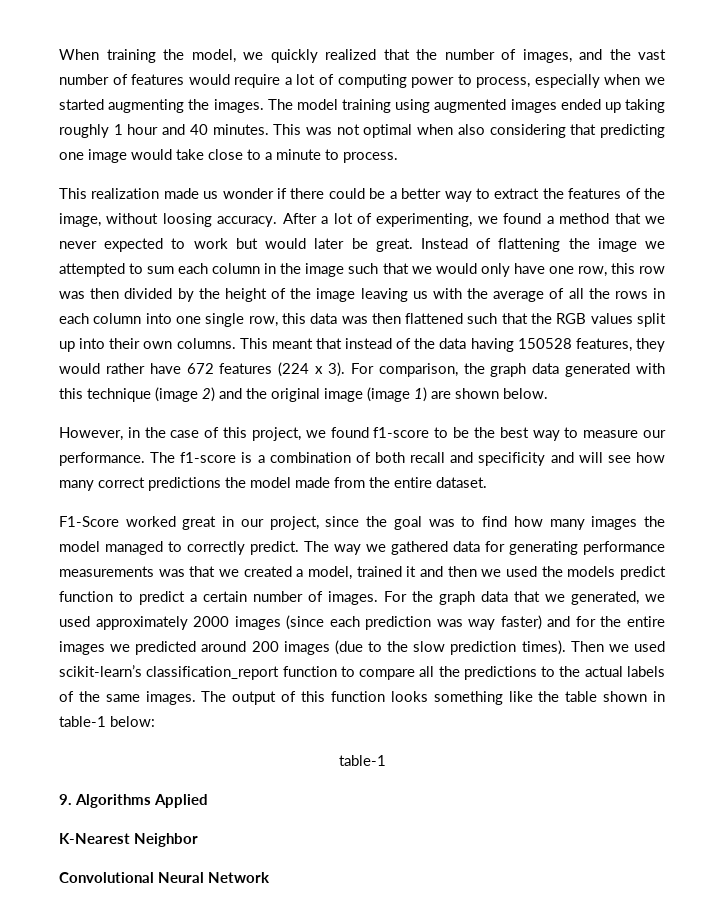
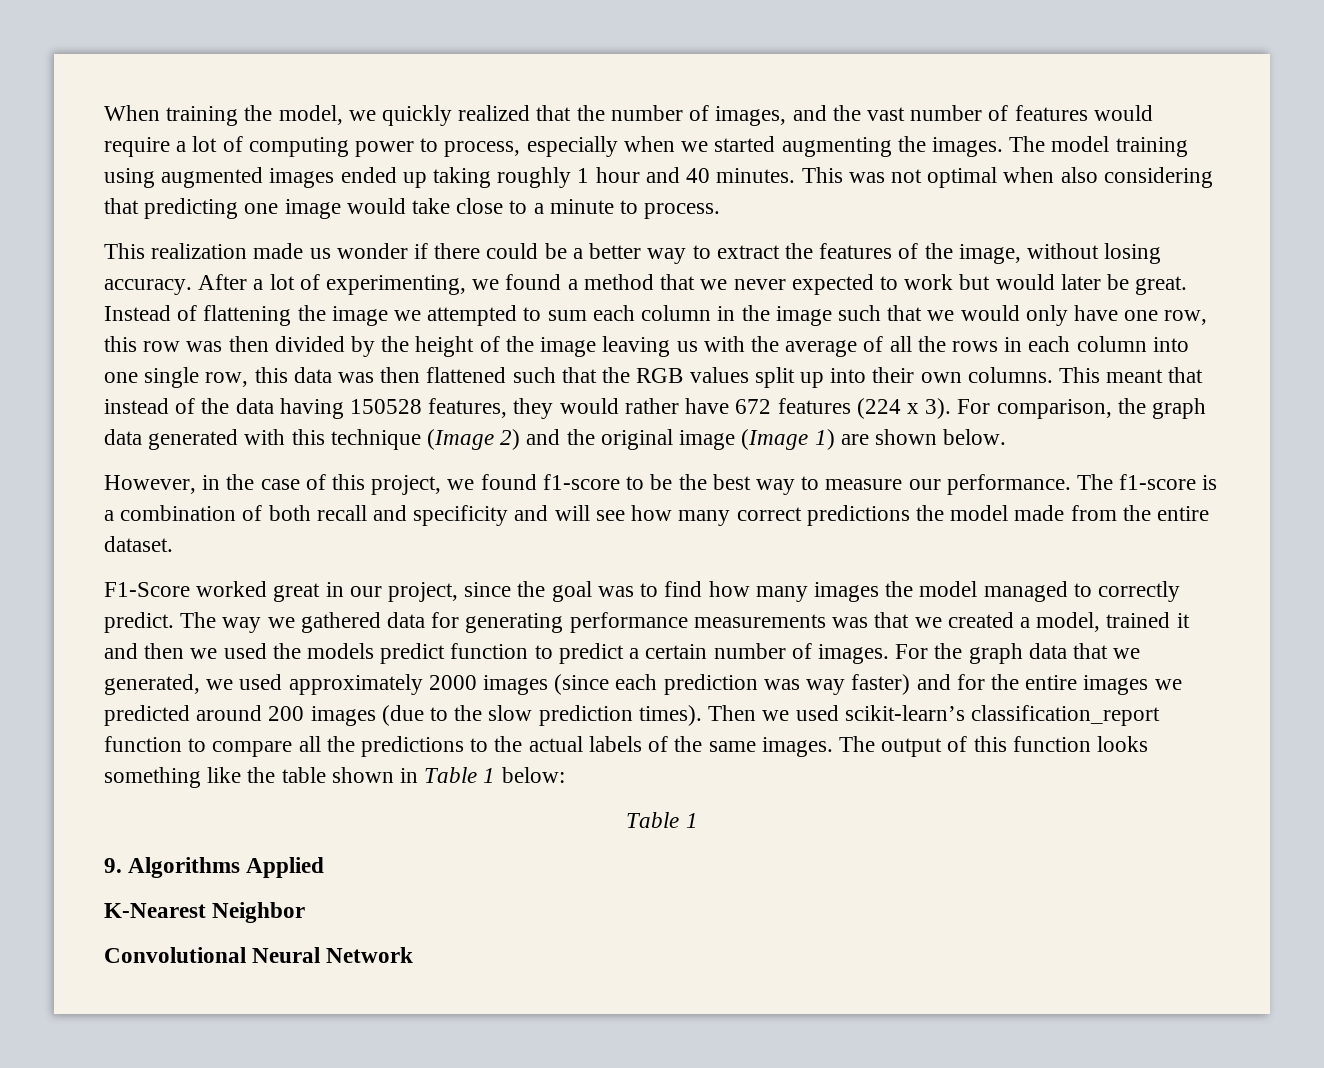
[162,213,212,227] loosing -> [1104,243,1162,264] losing
[155,387,198,402] (image -> [427,429,495,450] (Image
[367,387,410,402] (image -> [741,429,809,450] (Image
[59,716,106,727] table-1 -> [424,767,496,783] Table 1
[338,755,386,766] table-1 -> [626,812,698,828] Table 1

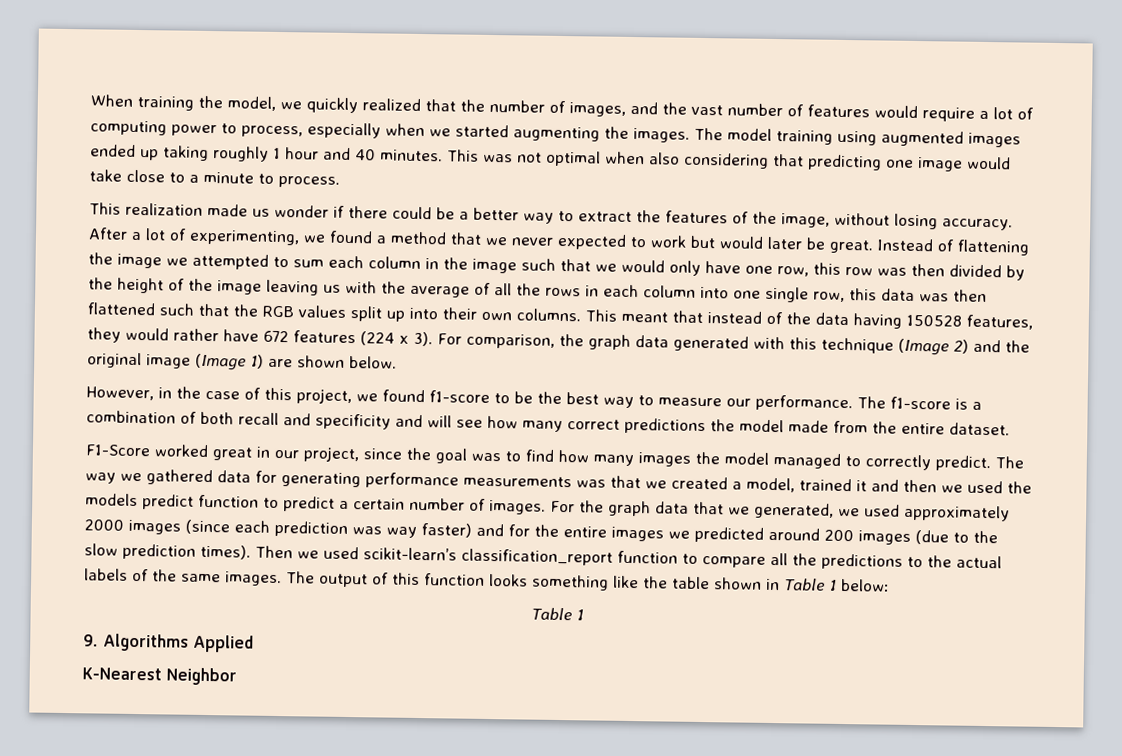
[104,947,414,963] // Convolutional Neural Network -> (237, 676) none

